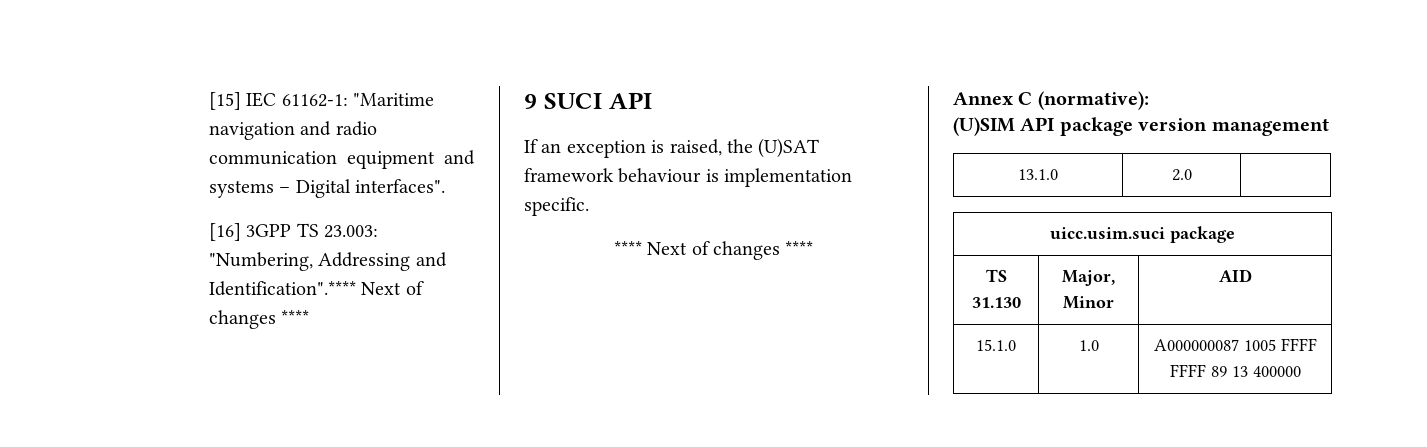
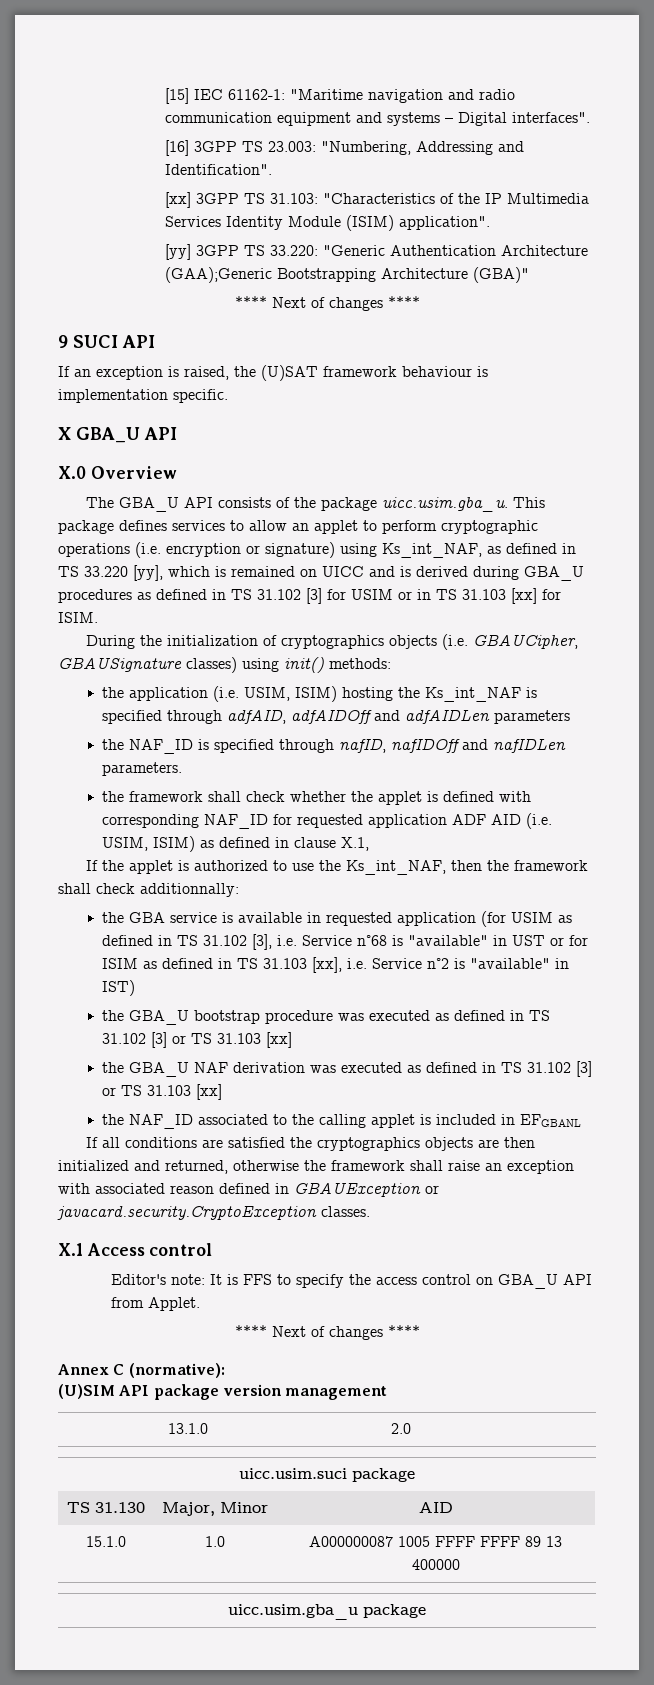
[208,281,356,296] Identification".**** -> [164,164,272,175] [164,192,589,208] [164,215,490,231] [164,244,588,260] [164,267,529,283] [234,296,267,308] Identification". // [xx] 3GPP TS 31.103: "Characteristics of the IP Multimedia Services Identity Module (ISIM) application". // [yy] 3GPP TS 33.220: "Generic Authentication Architecture (GAA);Generic Bootstrapping Architecture (GBA)" // ****
(589, 206) none -> [58,427,177,443] [58,466,177,479] [85,497,545,512] [58,520,538,534] [58,542,576,558] [58,565,584,581] [58,588,561,604] [58,612,98,623] [85,634,578,650] [58,657,391,673] [102,686,538,702] [102,709,571,724] [102,738,567,754] [102,762,183,776] [102,791,532,805] [102,813,553,829] [102,836,370,852] [85,860,588,875] [58,883,239,897] [102,911,573,927] [102,934,589,950] [102,957,570,973] [102,980,136,996] [102,1010,551,1025] [102,1032,293,1048] [102,1061,593,1077] [102,1084,223,1100] [102,1114,582,1129] [85,1137,535,1151] [58,1160,574,1174] [58,1182,439,1197] [57,1206,370,1220] [58,1243,213,1256] [111,1274,593,1289] [111,1297,201,1311] // X GBA_U API // X.0 Overview // The GBA_U API consists of the package uicc.usim.gba_u. This package defines services to allow an applet to perform cryptographic operations (i.e. encryption or signature) using Ks_int_NAF, as defined in TS 33.220 [yy], which is remained on UICC and is derived during GBA_U procedures as defined in TS 31.102 [3] for USIM or in TS 31.103 [xx] for ISIM. // During the initialization of cryptographics objects (i.e. GBAUCipher, GBAUSignature classes) using init() methods: // the application (i.e. USIM, ISIM) hosting the Ks_int_NAF is specified through adfAID, adfAIDOff and adfAIDLen parameters // the NAF_ID is specified through nafID, nafIDOff and nafIDLen parameters. // the framework shall check whether the applet is defined with corresponding NAF_ID for requested application ADF AID (i.e. USIM, ISIM) as defined in clause X.1, // If the applet is authorized to use the Ks_int_NAF, then the framework shall check additionnally: // the GBA service is available in requested application (for USIM as defined in TS 31.102 [3], i.e. Service n°68 is "available" in UST or for ISIM as defined in TS 31.103 [xx], i.e. Service n°2 is "available" in IST) // the GBA_U bootstrap procedure was executed as defined in TS 31.102 [3] or TS 31.103 [xx] // the GBA_U NAF derivation was executed as defined in TS 31.102 [3] or TS 31.103 [xx] // the NAF_ID associated to the calling applet is included in EFGBANL // If all conditions are satisfied the cryptographics objects are then initialized and returned, otherwise the framework shall raise an exception with associated reason defined in GBAUException or javacard.security.CryptoException classes. // X.1 Access control // Editor's note: It is FFS to specify the access control on GBA_U API from Applet.
(1301, 371) none -> [228,1604,426,1620] // uicc.usim.gba_u package

